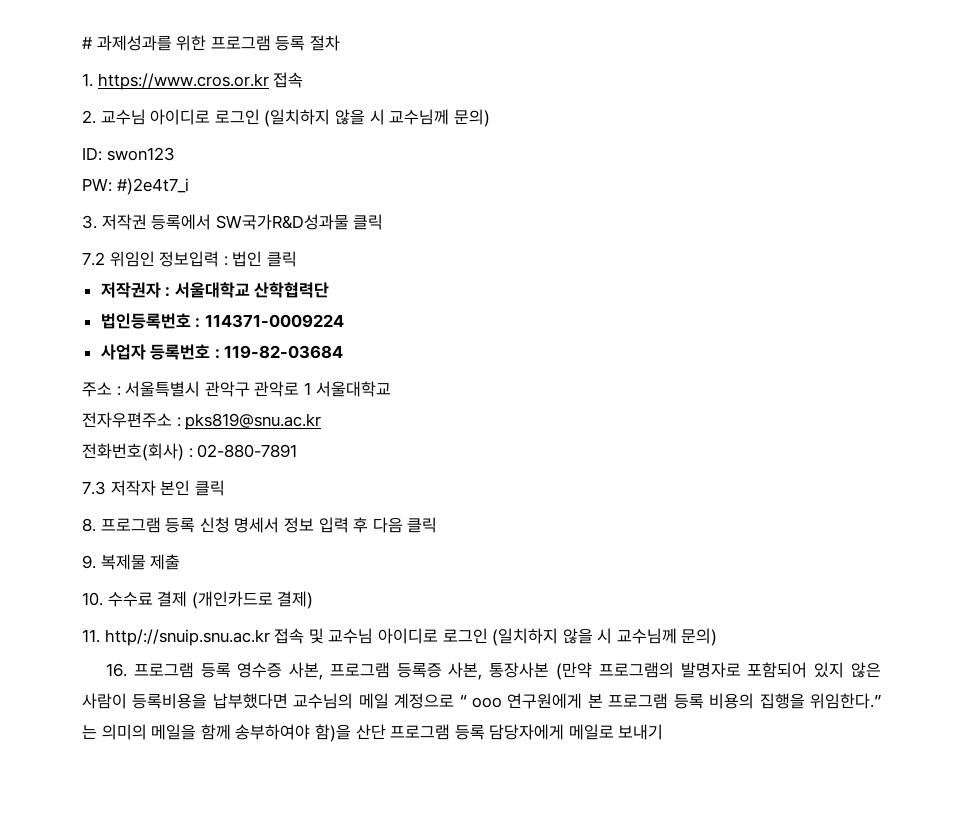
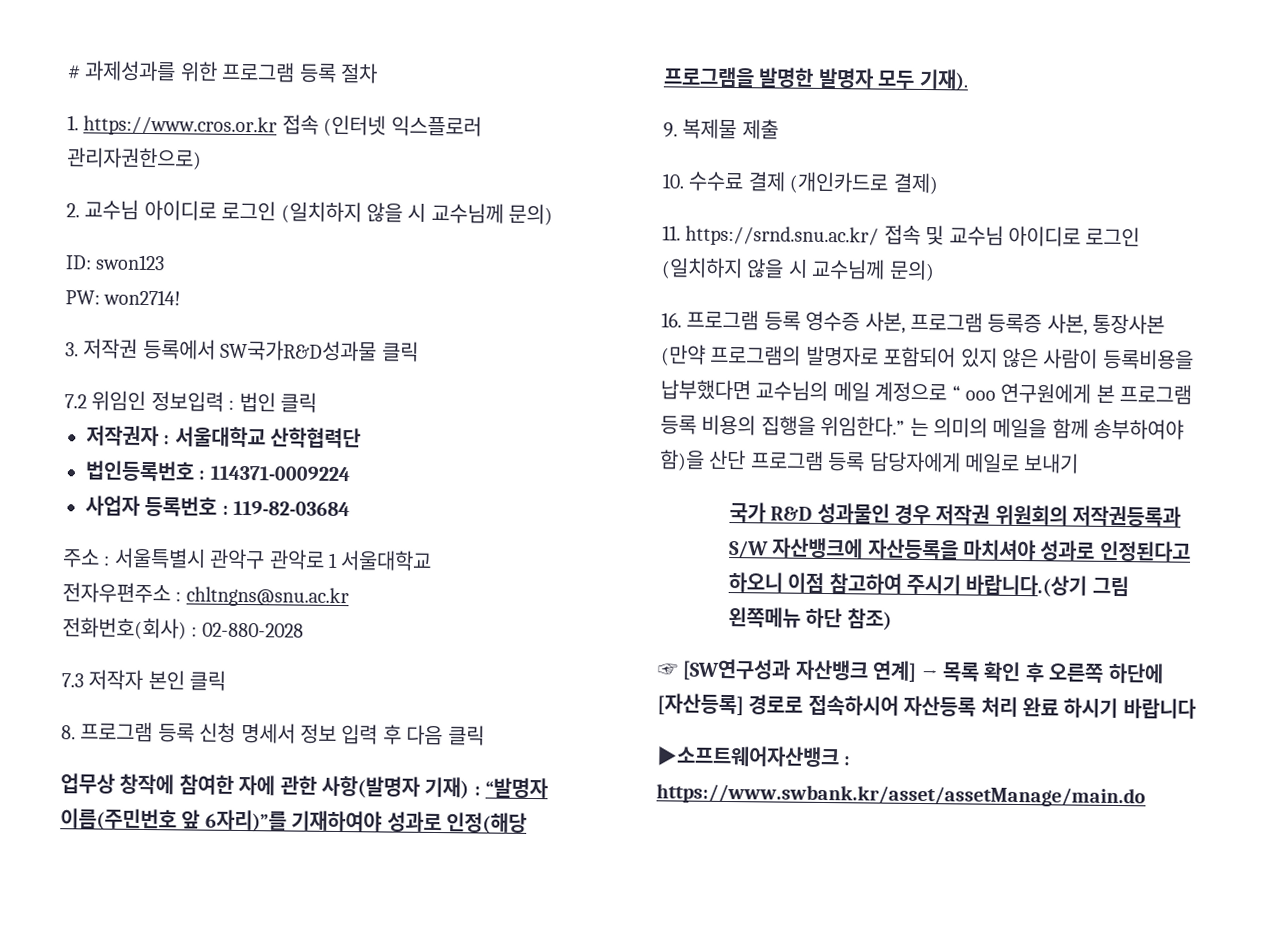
(304, 80) none -> [323,114,482,137] [67,147,202,170] (인터넷 익스플로러 관리자권한으로)
[116,178,189,195] #)2e4t7_i -> [103,289,182,306] won2714!
[185,413,322,430] pks819@snu.ac.kr -> [185,586,349,608] chltngns@snu.ac.kr
[197,444,298,458] 02-880-7891 -> [201,622,304,638] 02-880-2028
(438, 525) none -> [60,773,549,800] [60,808,527,835] [663,66,969,92] // 업무상 창작에 참여한 자에 관한 사항(발명자 기재) : “발명자 이름(주민번호 앞 6자리)”를 기재하여야 성과로 인정(해당 프로그램을 발명한 발명자 모두 기재).
[104,629,270,646] http/://snuip.snu.ac.kr -> [685,225,880,247] https://srnd.snu.ac.kr/
(664, 732) none -> [728,502,1182,527] [728,537,1191,562] [727,572,1129,598] [727,607,892,631] [657,658,1163,684] [657,693,1196,719] [656,745,851,768] [656,783,1146,808] // 국가 R&D 성과물인 경우 저작권 위원회의 저작권등록과 S/W 자산뱅크에 자산등록을 마치셔야 성과로 인정된다고 하오니 이점 참고하여 주시기 바랍니다.(상기 그림 왼쪽메뉴 하단 참조) // ☞ [SW연구성과 자산뱅크 연계] → 목록 확인 후 오른쪽 하단에 [자산등록] 경로로 접속하시어 자산등록 처리 완료 하시기 바랍니다 // ▶소프트웨어자산뱅크 : https://www.swbank.kr/asset/assetManage/main.do

